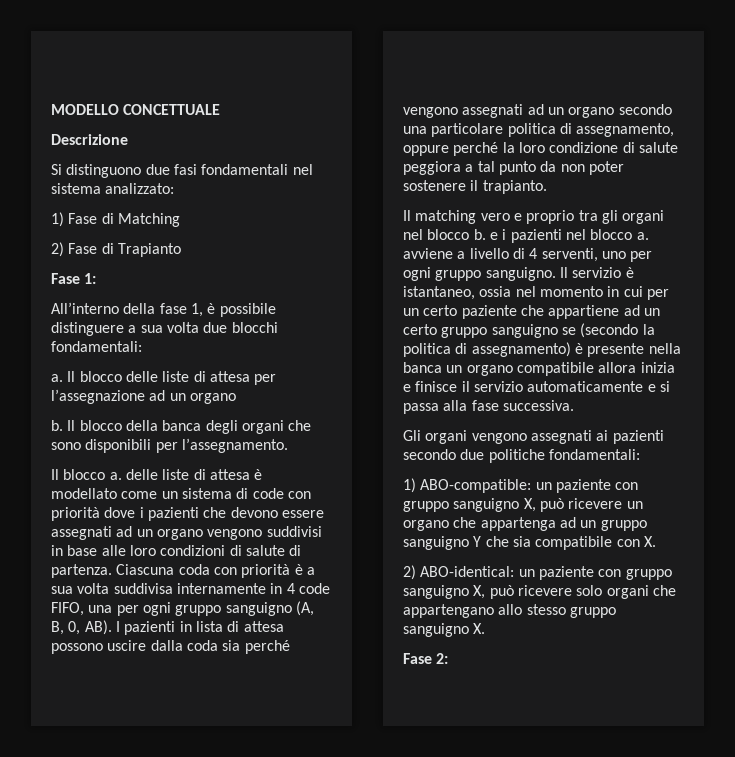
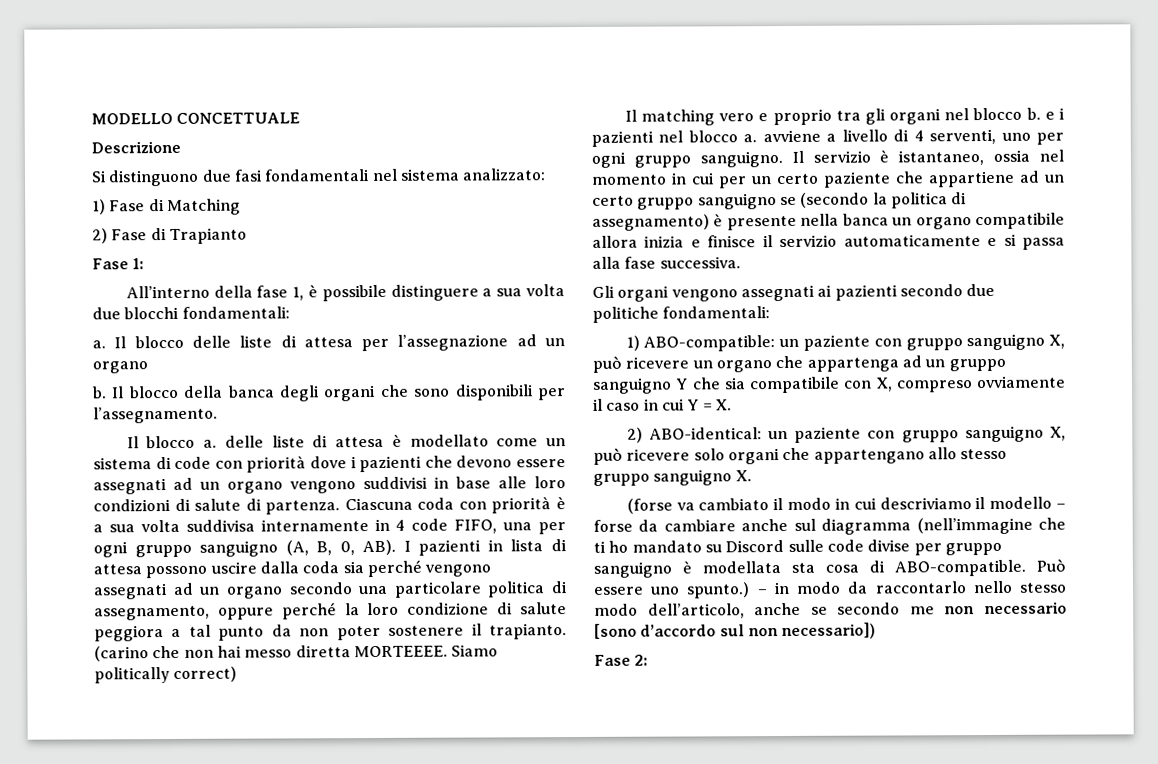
(547, 187) none -> [94,644,499,662] [94,666,238,684] (carino che non hai messo diretta MORTEEEE. Siamo politically correct)
(640, 543) none -> [875,375,1066,393] [593,398,713,411] X, compreso ovviamente il caso in cui Y =
(486, 628) none -> [626,496,1066,514] [593,517,1066,535] [593,539,1002,556] [593,558,1066,578] [594,580,1067,599] [594,601,1067,619] [594,622,877,640] // (forse va cambiato il modo in cui descriviamo il modello – forse da cambiare anche sul diagramma (nell’immagine che ti ho mandato su Discord sulle code divise per gruppo sanguigno è modellata sta cosa di ABO-compatible. Può essere uno spunto.) – in modo da raccontarlo nello stesso modo dell’articolo, anche se secondo me non necessario [sono d’accordo sul non necessario])

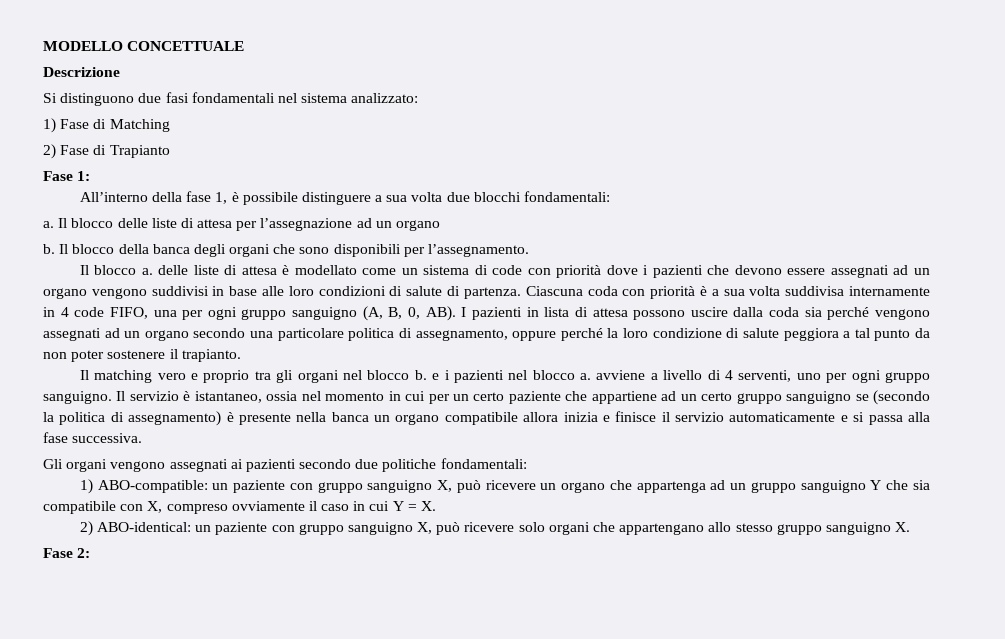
[94,644,499,662] [94,666,238,684] (carino che non hai messo diretta MORTEEEE. Siamo politically correct) -> (241, 355) none
[626,496,1066,514] [593,517,1066,535] [593,539,1002,556] [593,558,1066,578] [594,580,1067,599] [594,601,1067,619] [594,622,877,640] // (forse va cambiato il modo in cui descriviamo il modello – forse da cambiare anche sul diagramma (nell’immagine che ti ho mandato su Discord sulle code divise per gruppo sanguigno è modellata sta cosa di ABO-compatible. Può essere uno spunto.) – in modo da raccontarlo nello stesso modo dell’articolo, anche se secondo me non necessario [sono d’accordo sul non necessario]) -> (911, 527) none

